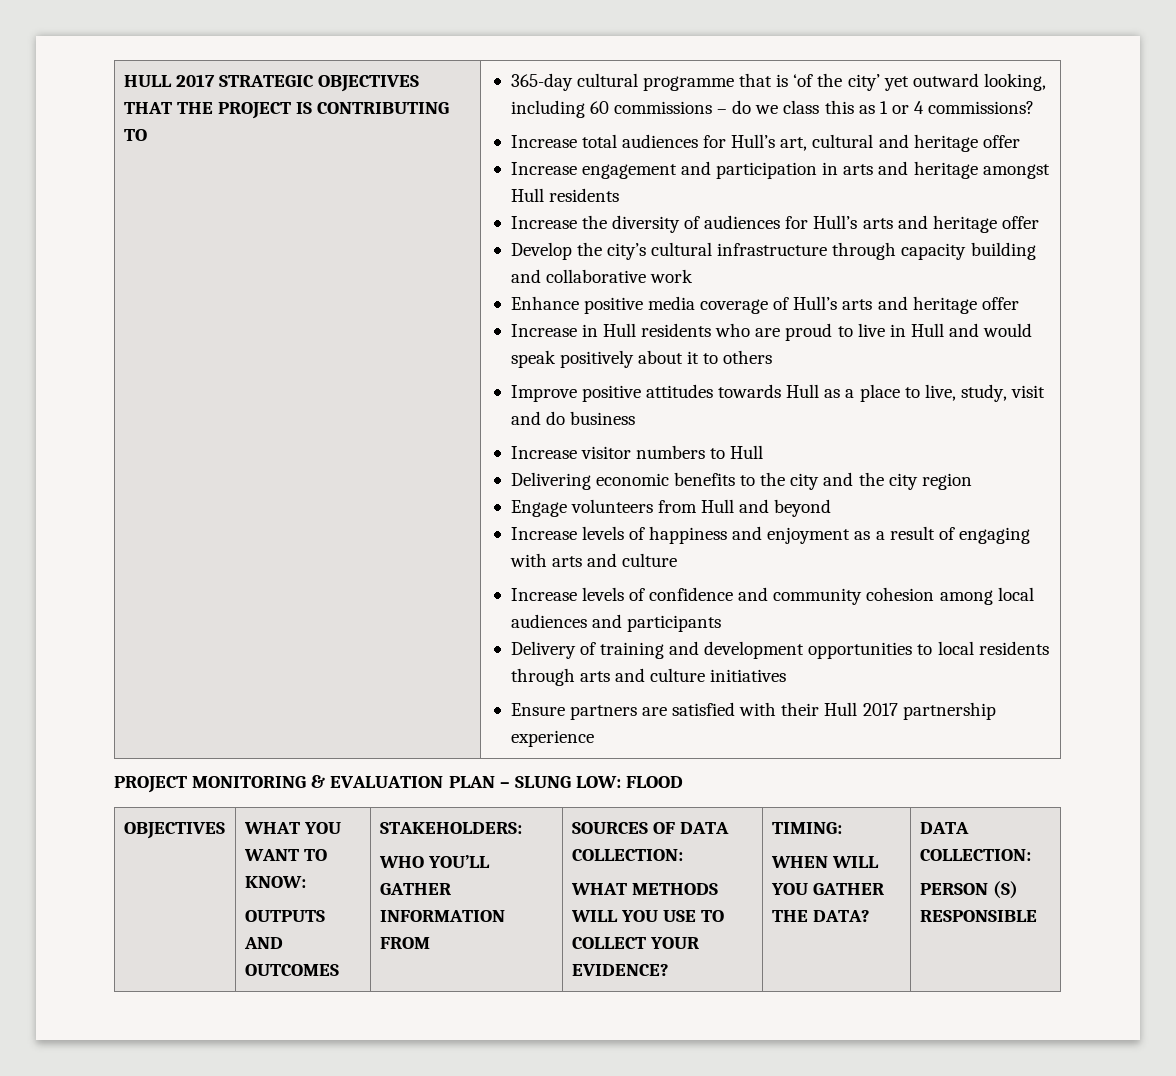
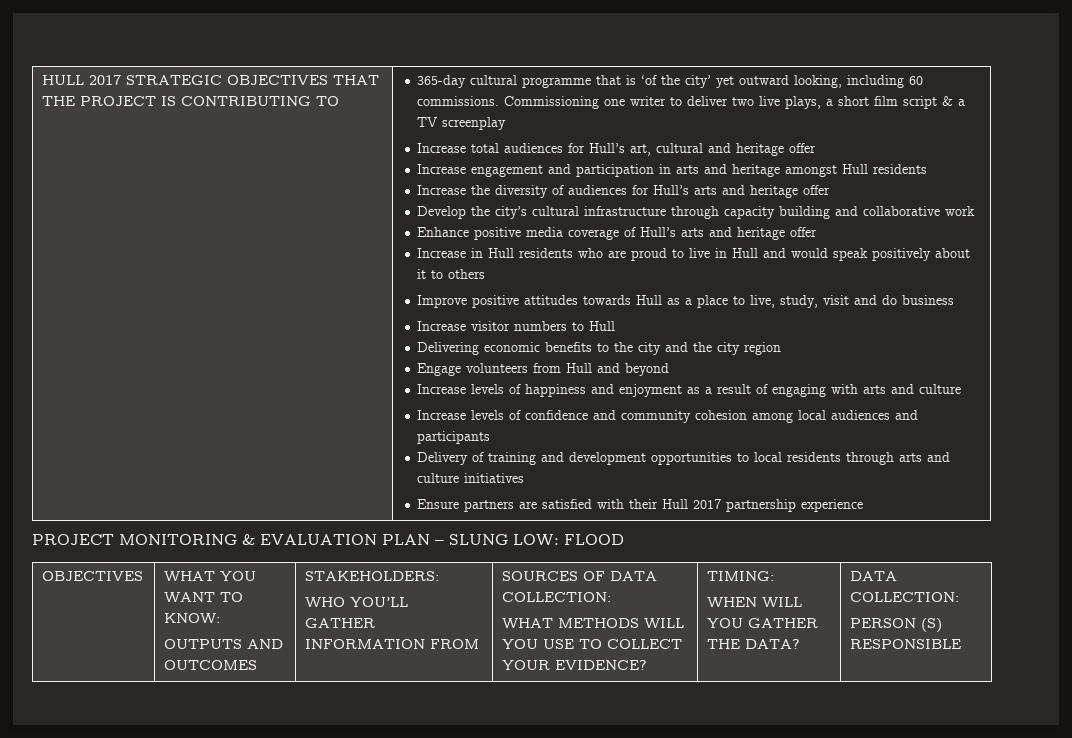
[613,100,1035,114] commissions – do we class this as 1 or 4 commissions? -> [417,96,966,109] [417,117,507,130] commissions. Commissioning one writer to deliver two live plays, a short film script & a TV screenplay

